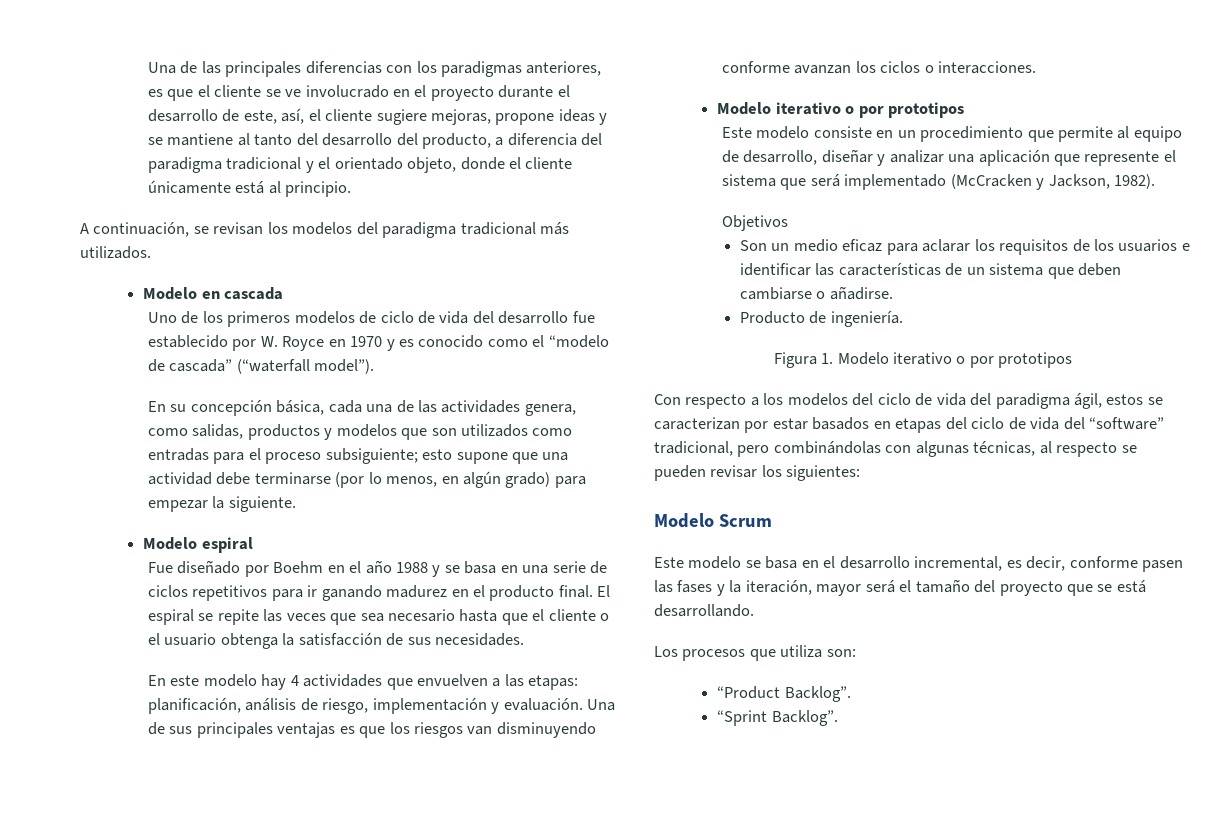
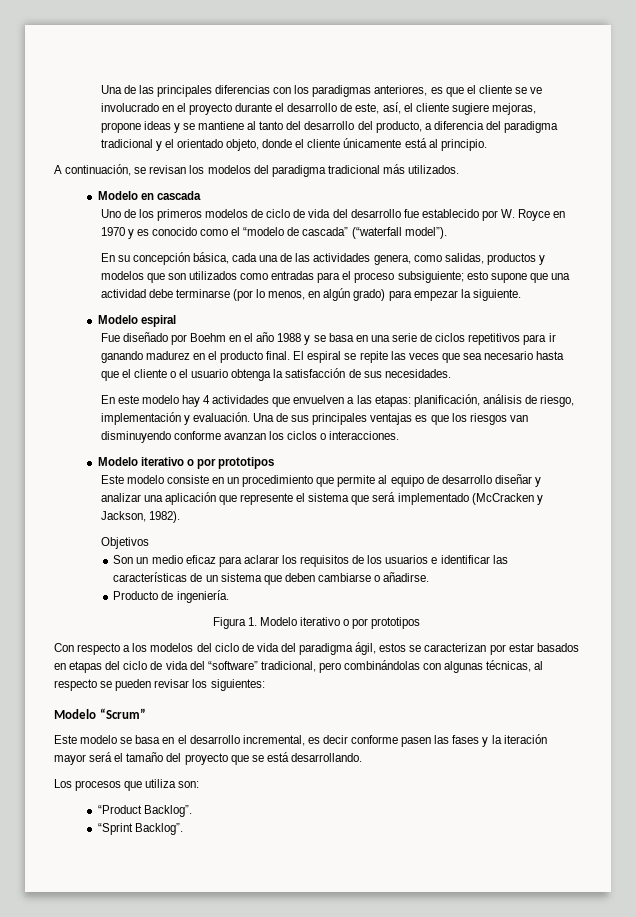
[743,150,818,165] desarrollo, -> [441,475,492,484] desarrollo
[718,514,772,527] Scrum -> [99,708,146,719] “Scrum”
[1026,556,1066,571] decir, -> [322,735,348,744] decir
[745,580,812,595] iteración, -> [503,734,547,744] iteración

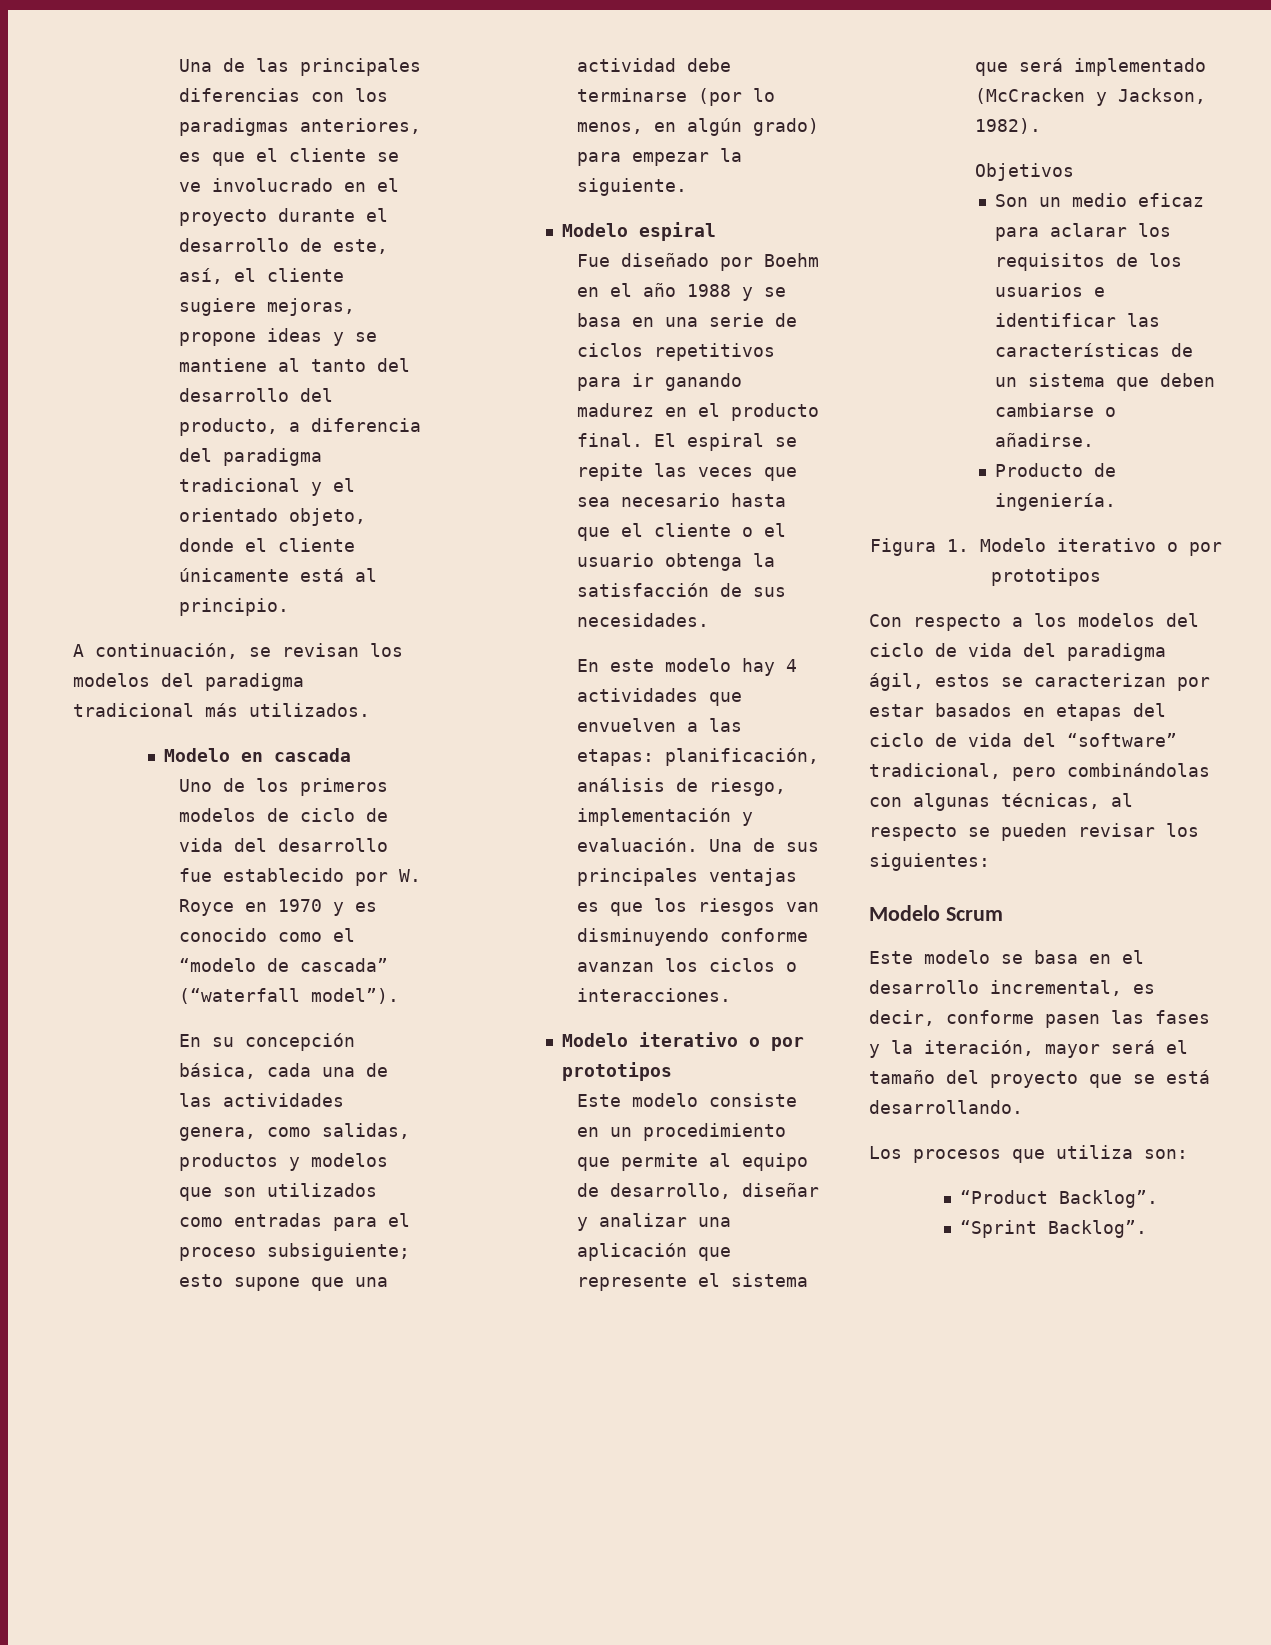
[441,475,492,484] desarrollo -> [609,1183,731,1199] desarrollo,
[99,708,146,719] “Scrum” -> [945,907,1003,921] Scrum
[322,735,348,744] decir -> [869,1010,935,1026] decir,
[503,734,547,744] iteración -> [924,1040,1034,1056] iteración,

